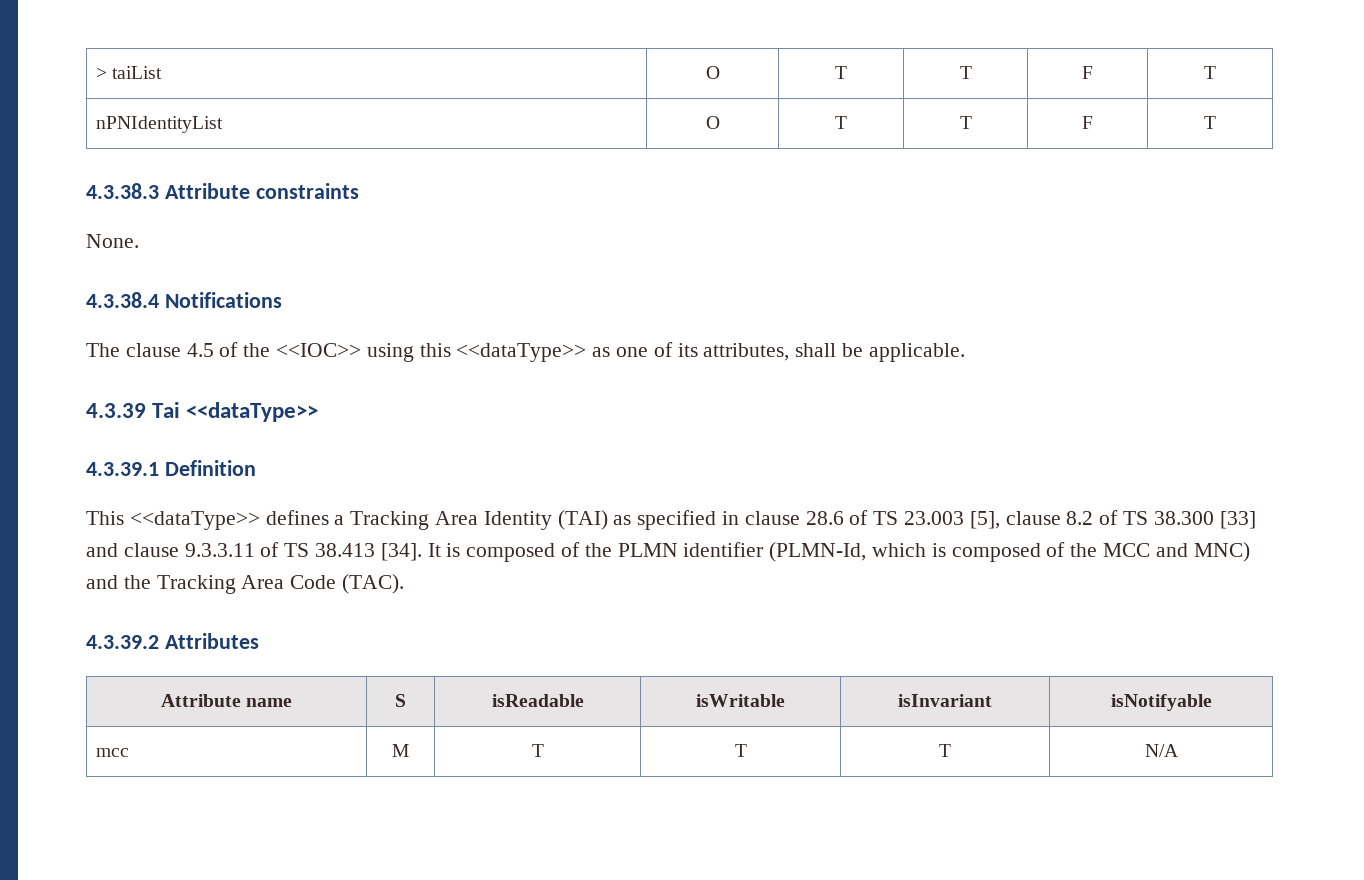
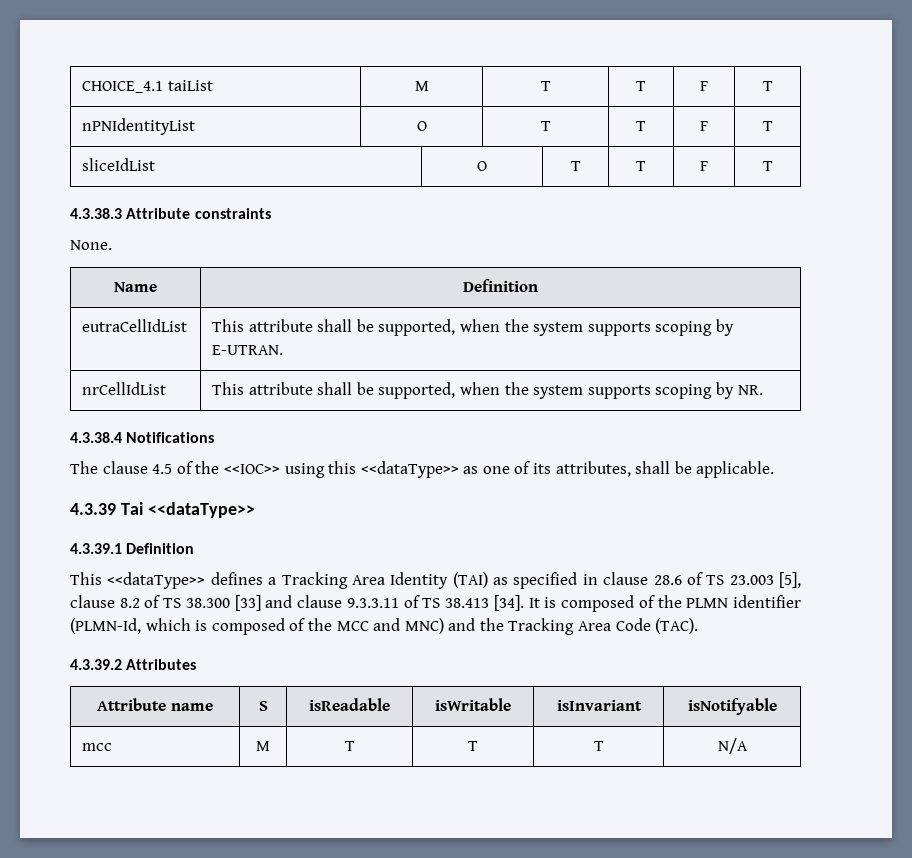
[95,67,107,79] > -> [82,81,164,93] CHOICE_4.1
[705,66,720,79] O -> [414,81,429,91] M
[86,183,359,199] [86,234,139,248] // 4.3.38.3 Attribute constraints // None. -> [82,158,156,171] [477,161,487,171] [570,161,581,171] [636,161,646,171] [700,161,708,171] [762,161,773,171] [70,208,271,219] [70,240,112,250] [114,282,157,292] [463,279,538,292] [82,319,188,332] [212,319,735,336] [212,345,284,355] [82,382,167,395] [212,382,763,399] // sliceIdList | O | T | T | F | T // 4.3.38.3 Attribute constraints // None. // Name | Definition // eutraCellIdList | This attribute shall be supported, when the system supports scoping by E-UTRAN. // nrCellIdList | This attribute shall be supported, when the system supports scoping by NR.

